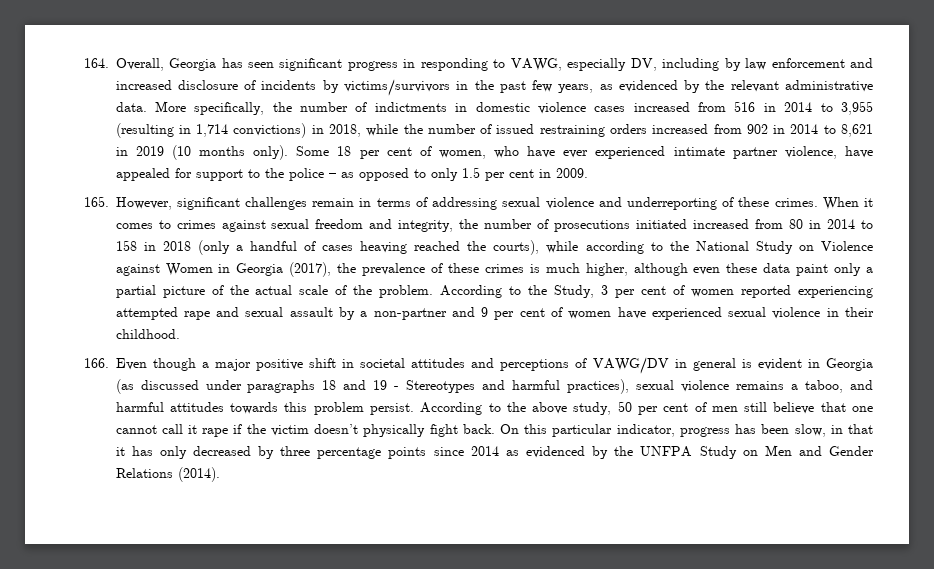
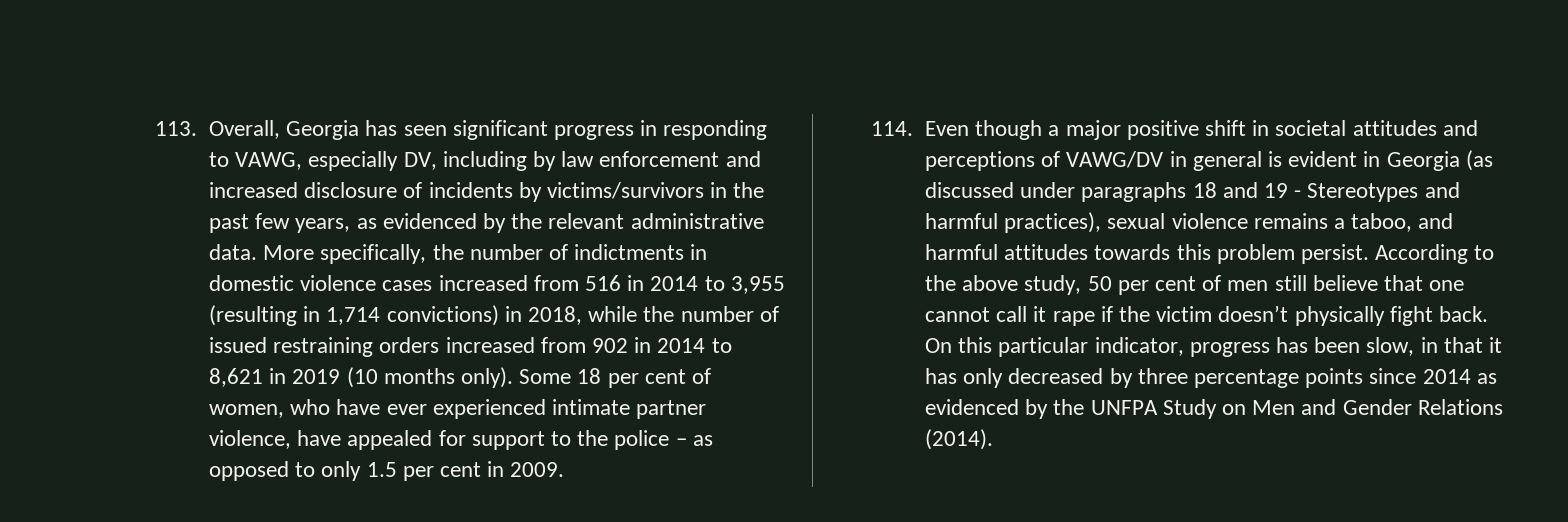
[83,58,109,68] 164. -> [155,121,198,136] 113.
[83,196,873,210] [115,219,873,232] [115,240,874,255] [115,262,874,277] [115,285,873,298] [115,307,874,320] [115,329,180,339] [83,358,109,368] 165. However, significant challenges remain in terms of addressing sexual violence and underreporting of these crimes. When it comes to crimes against sexual freedom and integrity, the number of prosecutions initiated increased from 80 in 2014 to 158 in 2018 (only a handful of cases heaving reached the courts), while according to the National Study on Violence against Women in Georgia (2017), the prevalence of these crimes is much higher, although even these data paint only a partial picture of the actual scale of the problem. According to the Study, 3 per cent of women reported experiencing attempted rape and sexual assault by a non-partner and 9 per cent of women have experienced sexual violence in their childhood. // 166. -> [871,121,914,136] 114.

